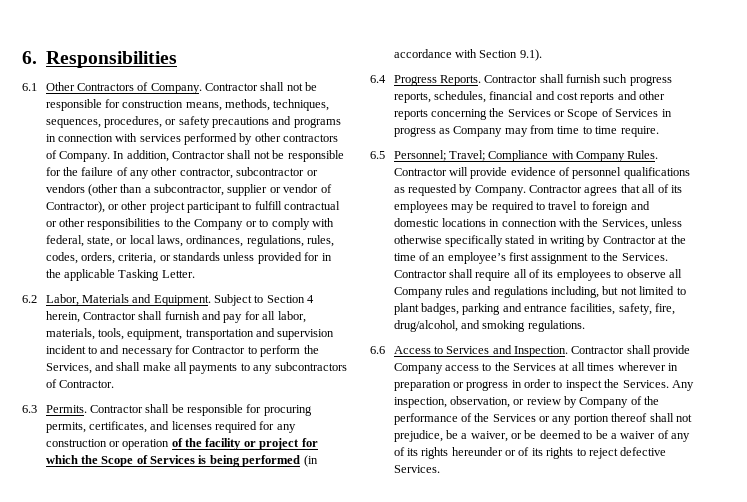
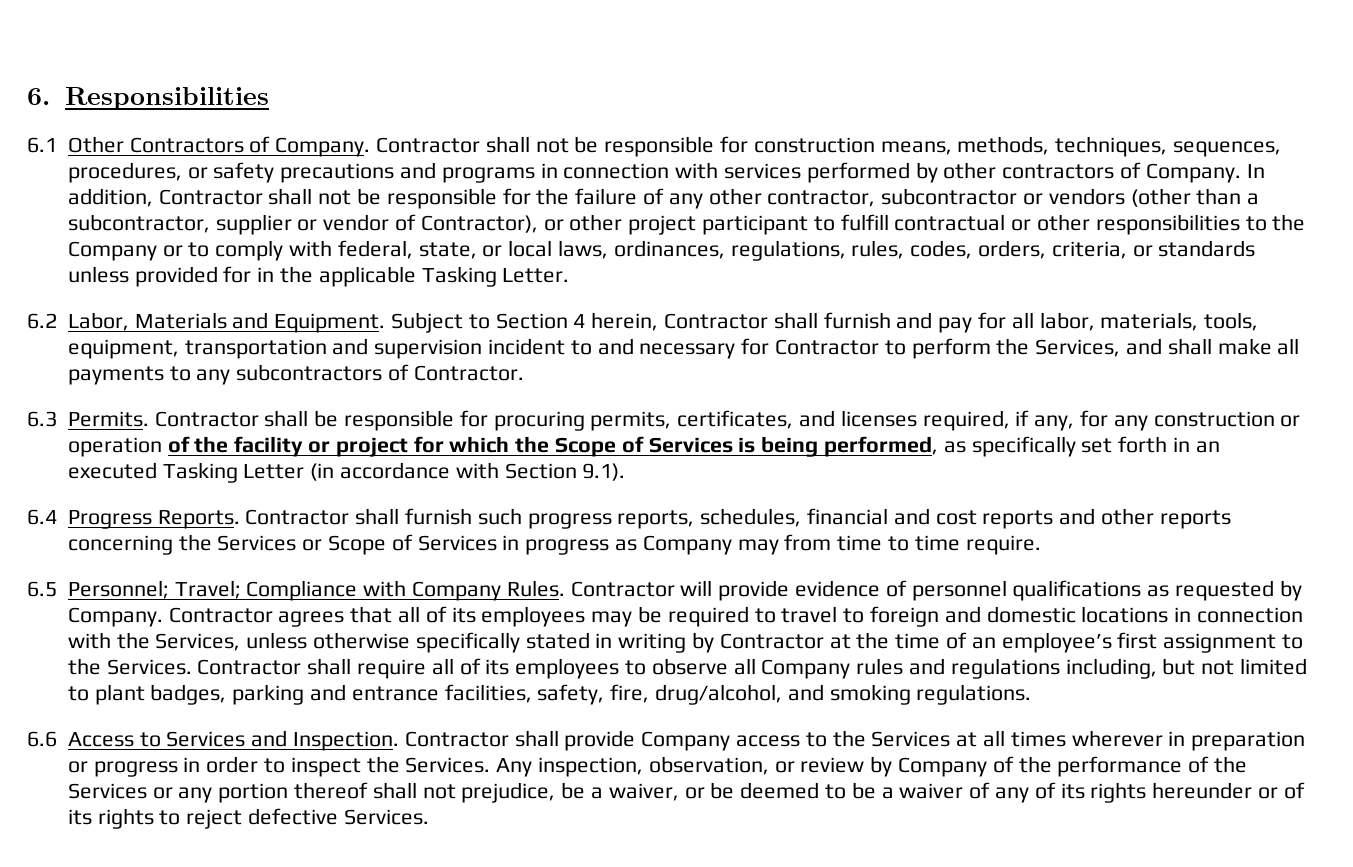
[215,421,258,433] required -> [922,410,1075,431] required, if any,
[242,455,301,467] performed -> [824,436,1220,457] [67,462,305,483] performed, as specifically set forth in an executed Tasking Letter

